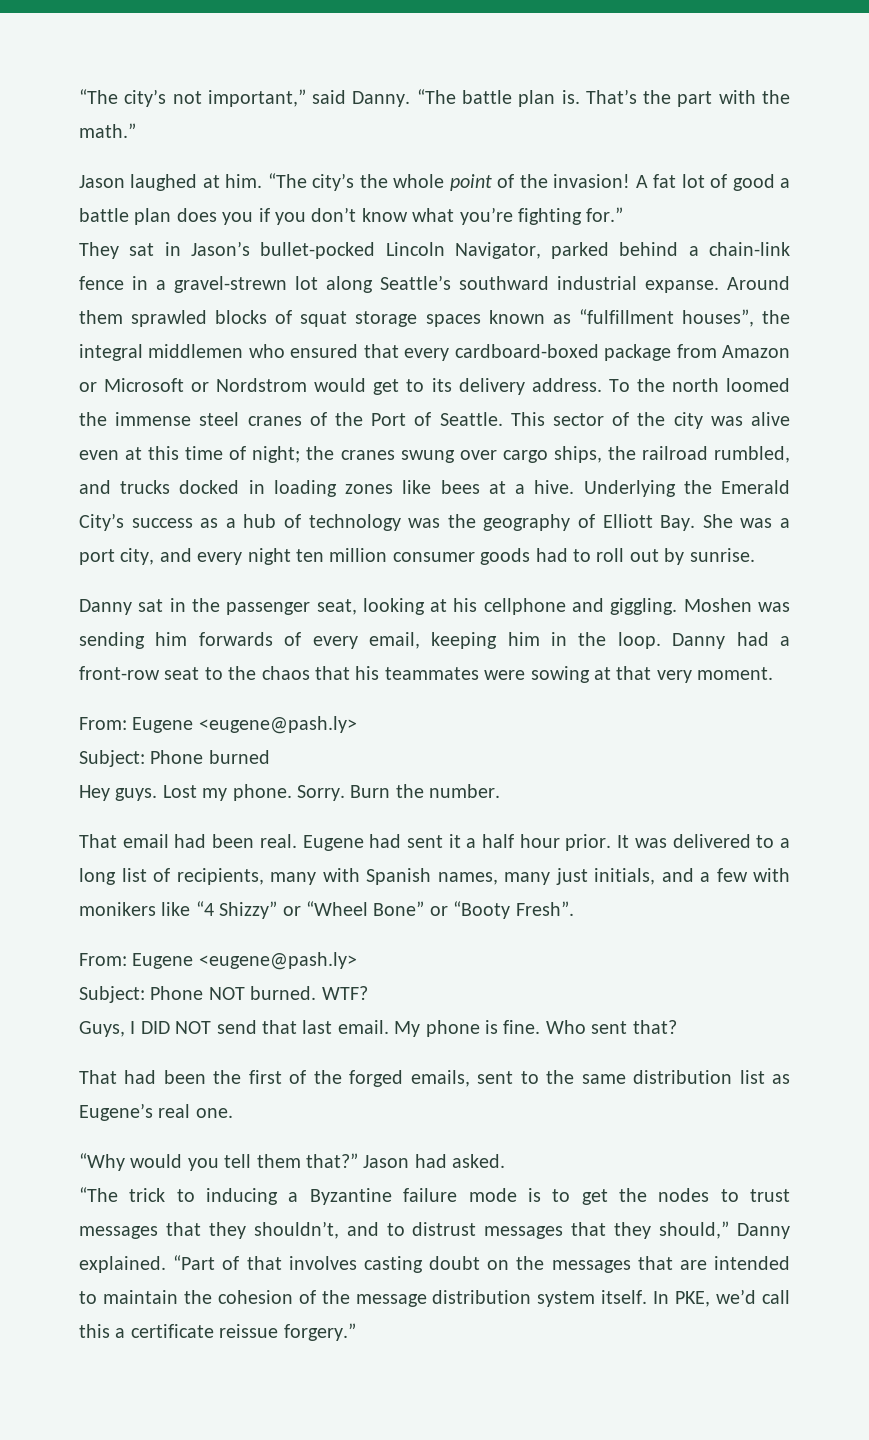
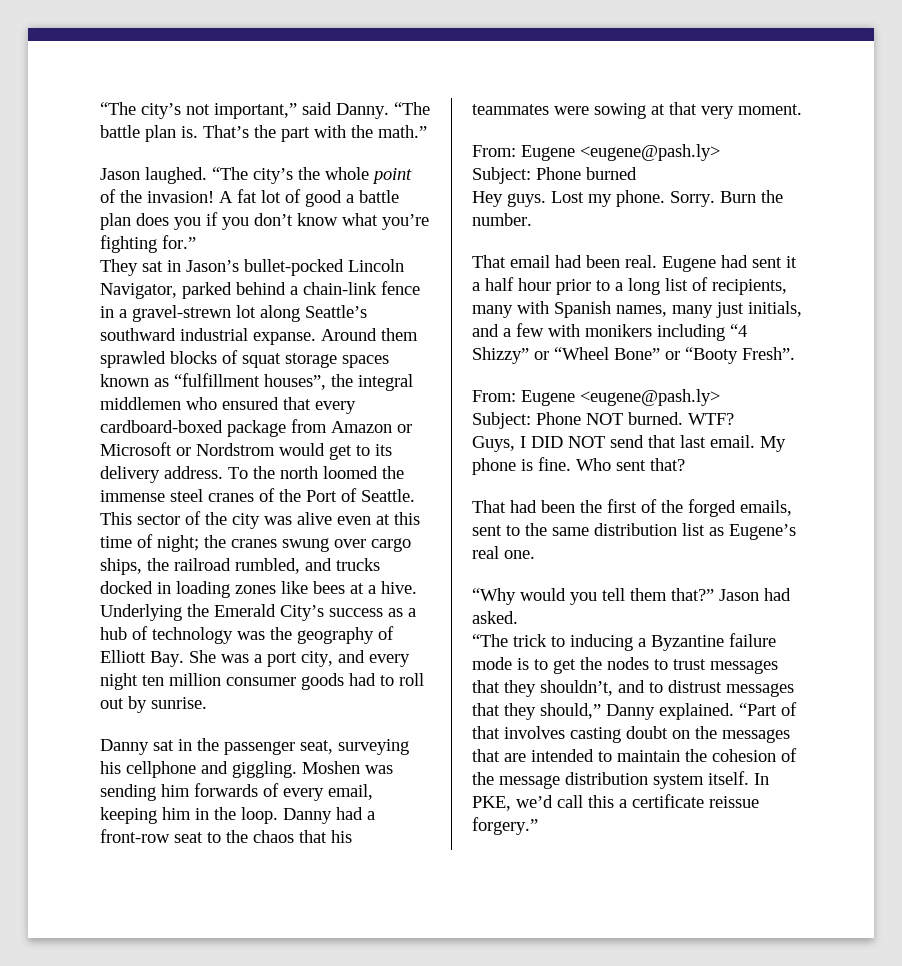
[130,174,263,191] laughed at him. -> [145,167,207,184] laughed.
[362,598,448,615] looking at -> [338,739,409,755] surveying
[565,834,751,851] prior. It was delivered -> [556,279,591,295] prior
[161,902,191,916] like -> [657,324,725,341] including

